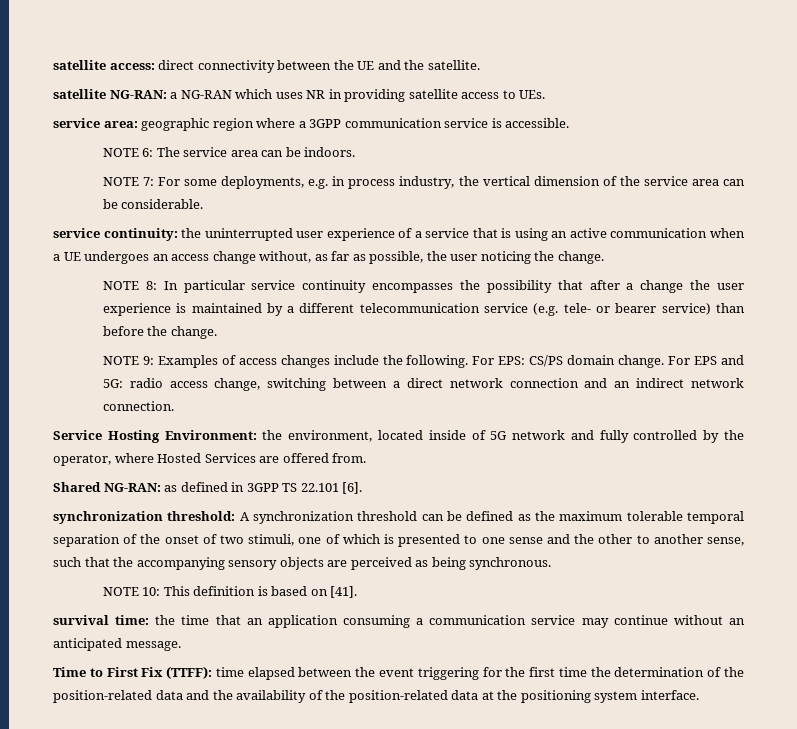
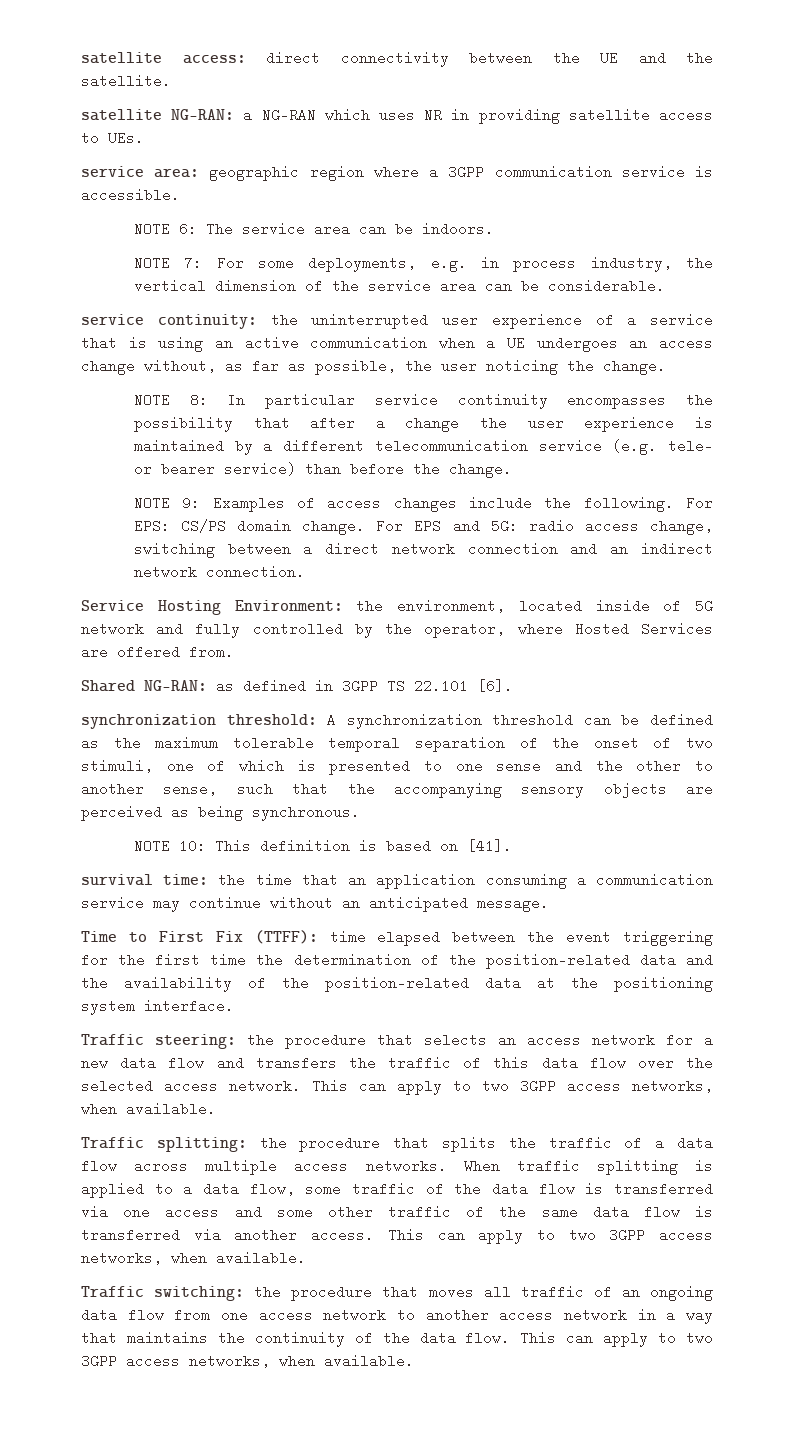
(699, 695) none -> [81,1033,713,1049] [81,1056,713,1070] [81,1079,713,1095] [81,1102,216,1116] [81,1136,713,1152] [81,1159,713,1175] [81,1182,714,1198] [81,1205,713,1219] [81,1228,713,1244] [81,1251,306,1265] [81,1285,714,1301] [81,1308,713,1324] [81,1331,713,1347] [81,1354,414,1368] // Traffic steering: the procedure that selects an access network for a new data flow and transfers the traffic of this data flow over the selected access network. This can apply to two 3GPP access networks, when available. // Traffic splitting: the procedure that splits the traffic of a data flow across multiple access networks. When traffic splitting is applied to a data flow, some traffic of the data flow is transferred via one access and some other traffic of the same data flow is transferred via another access. This can apply to two 3GPP access networks, when available. // Traffic switching: the procedure that moves all traffic of an ongoing data flow from one access network to another access network in a way that maintains the continuity of the data flow. This can apply to two 3GPP access networks, when available.

